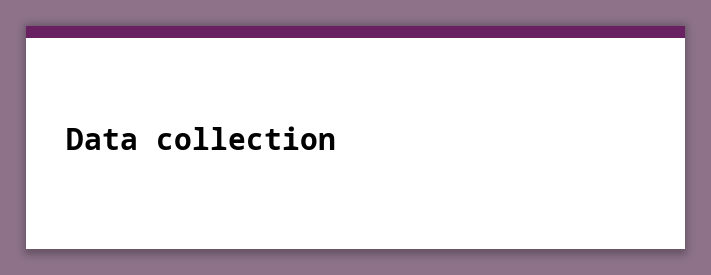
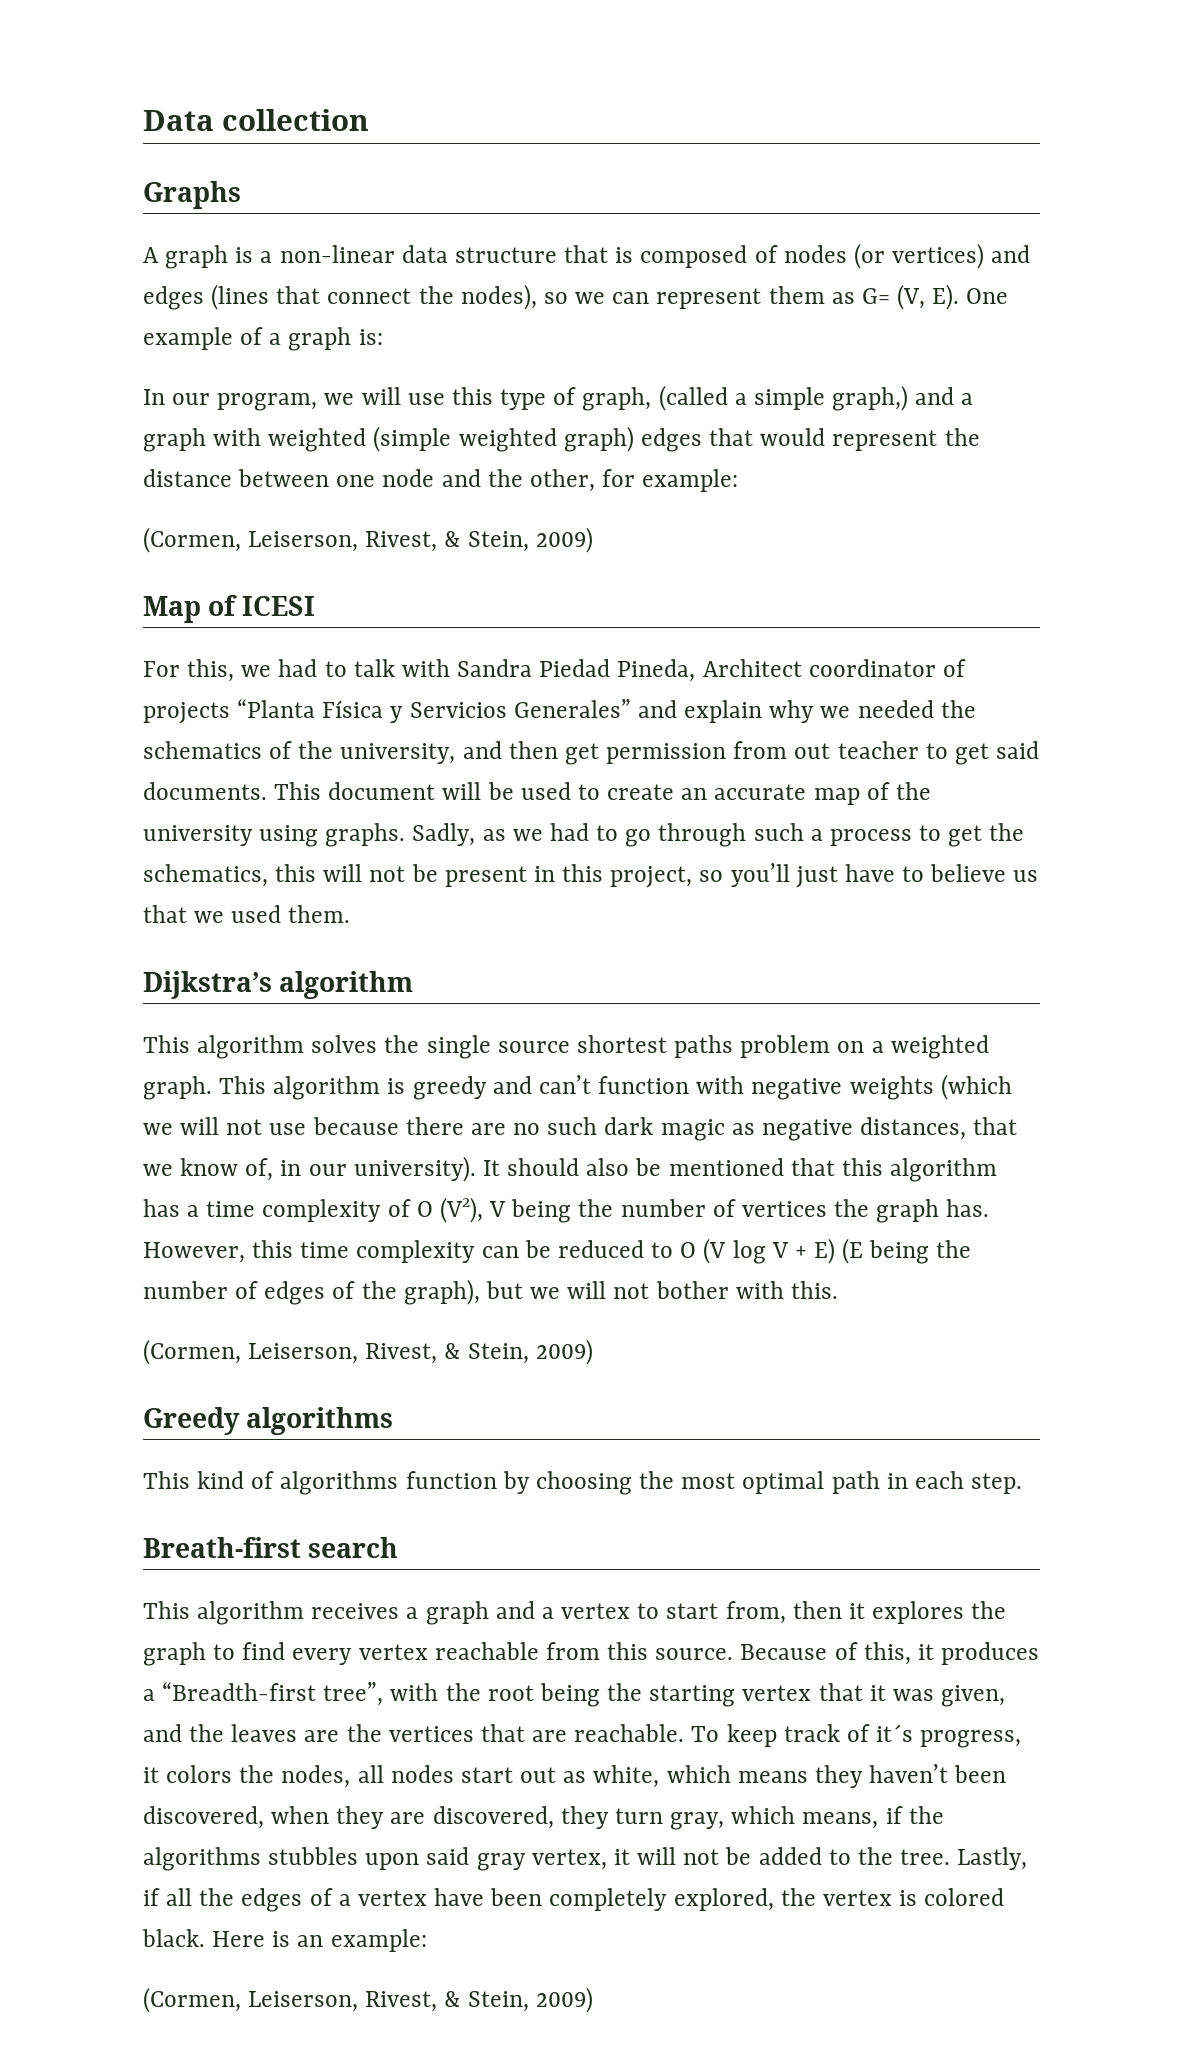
(336, 138) none -> [143,181,241,209] [143,243,1031,269] [143,284,1009,310] [143,327,383,351] [143,385,974,411] [143,426,980,452] [143,469,739,492] [143,527,593,553] [143,595,316,623] [143,659,966,682] [143,699,976,724] [143,741,1040,765] [143,782,931,805] [143,823,1025,847] [143,863,1039,888] [143,905,351,923] [143,971,414,999] [143,1035,989,1059] [143,1074,1012,1100] [143,1117,1018,1141] [143,1156,998,1182] [143,1197,990,1223] [143,1238,972,1264] [143,1279,838,1305] [143,1339,593,1365] [143,1407,394,1435] [143,1471,1023,1495] [143,1537,399,1558] [143,1601,1007,1625] [143,1642,1040,1666] [143,1682,1006,1707] [143,1724,1022,1748] [143,1764,1007,1788] [143,1806,944,1830] [143,1847,1028,1871] [143,1888,1005,1912] [142,1929,427,1952] [143,1987,593,2013] // Graphs // A graph is a non-linear data structure that is composed of nodes (or vertices) and edges (lines that connect the nodes), so we can represent them as G= (V, E). One example of a graph is: // In our program, we will use this type of graph, (called a simple graph,) and a graph with weighted (simple weighted graph) edges that would represent the distance between one node and the other, for example: // (Cormen, Leiserson, Rivest, & Stein, 2009) // Map of ICESI // For this, we had to talk with Sandra Piedad Pineda, Architect coordinator of projects “Planta Física y Servicios Generales” and explain why we needed the schematics of the university, and then get permission from out teacher to get said documents. This document will be used to create an accurate map of the university using graphs. Sadly, as we had to go through such a process to get the schematics, this will not be present in this project, so you’ll just have to believe us that we used them. // Dijkstra’s algorithm // This algorithm solves the single source shortest paths problem on a weighted graph. This algorithm is greedy and can’t function with negative weights (which we will not use because there are no such dark magic as negative distances, that we know of, in our university). It should also be mentioned that this algorithm has a time complexity of O (V2), V being the number of vertices the graph has. However, this time complexity can be reduced to O (V log V + E) (E being the number of edges of the graph), but we will not bother with this. // (Cormen, Leiserson, Rivest, & Stein, 2009) // Greedy algorithms // This kind of algorithms function by choosing the most optimal path in each step. // Breath-first search // This algorithm receives a graph and a vertex to start from, then it explores the graph to find every vertex reachable from this source. Because of this, it produces a “Breadth-first tree”, with the root being the starting vertex that it was given, and the leaves are the vertices that are reachable. To keep track of it´s progress, it colors the nodes, all nodes start out as white, which means they haven’t been discovered, when they are discovered, they turn gray, which means, if the algorithms stubbles upon said gray vertex, it will not be added to the tree. Lastly, if all the edges of a vertex have been completely explored, the vertex is colored black. Here is an example: // (Cormen, Leiserson, Rivest, & Stein, 2009)

